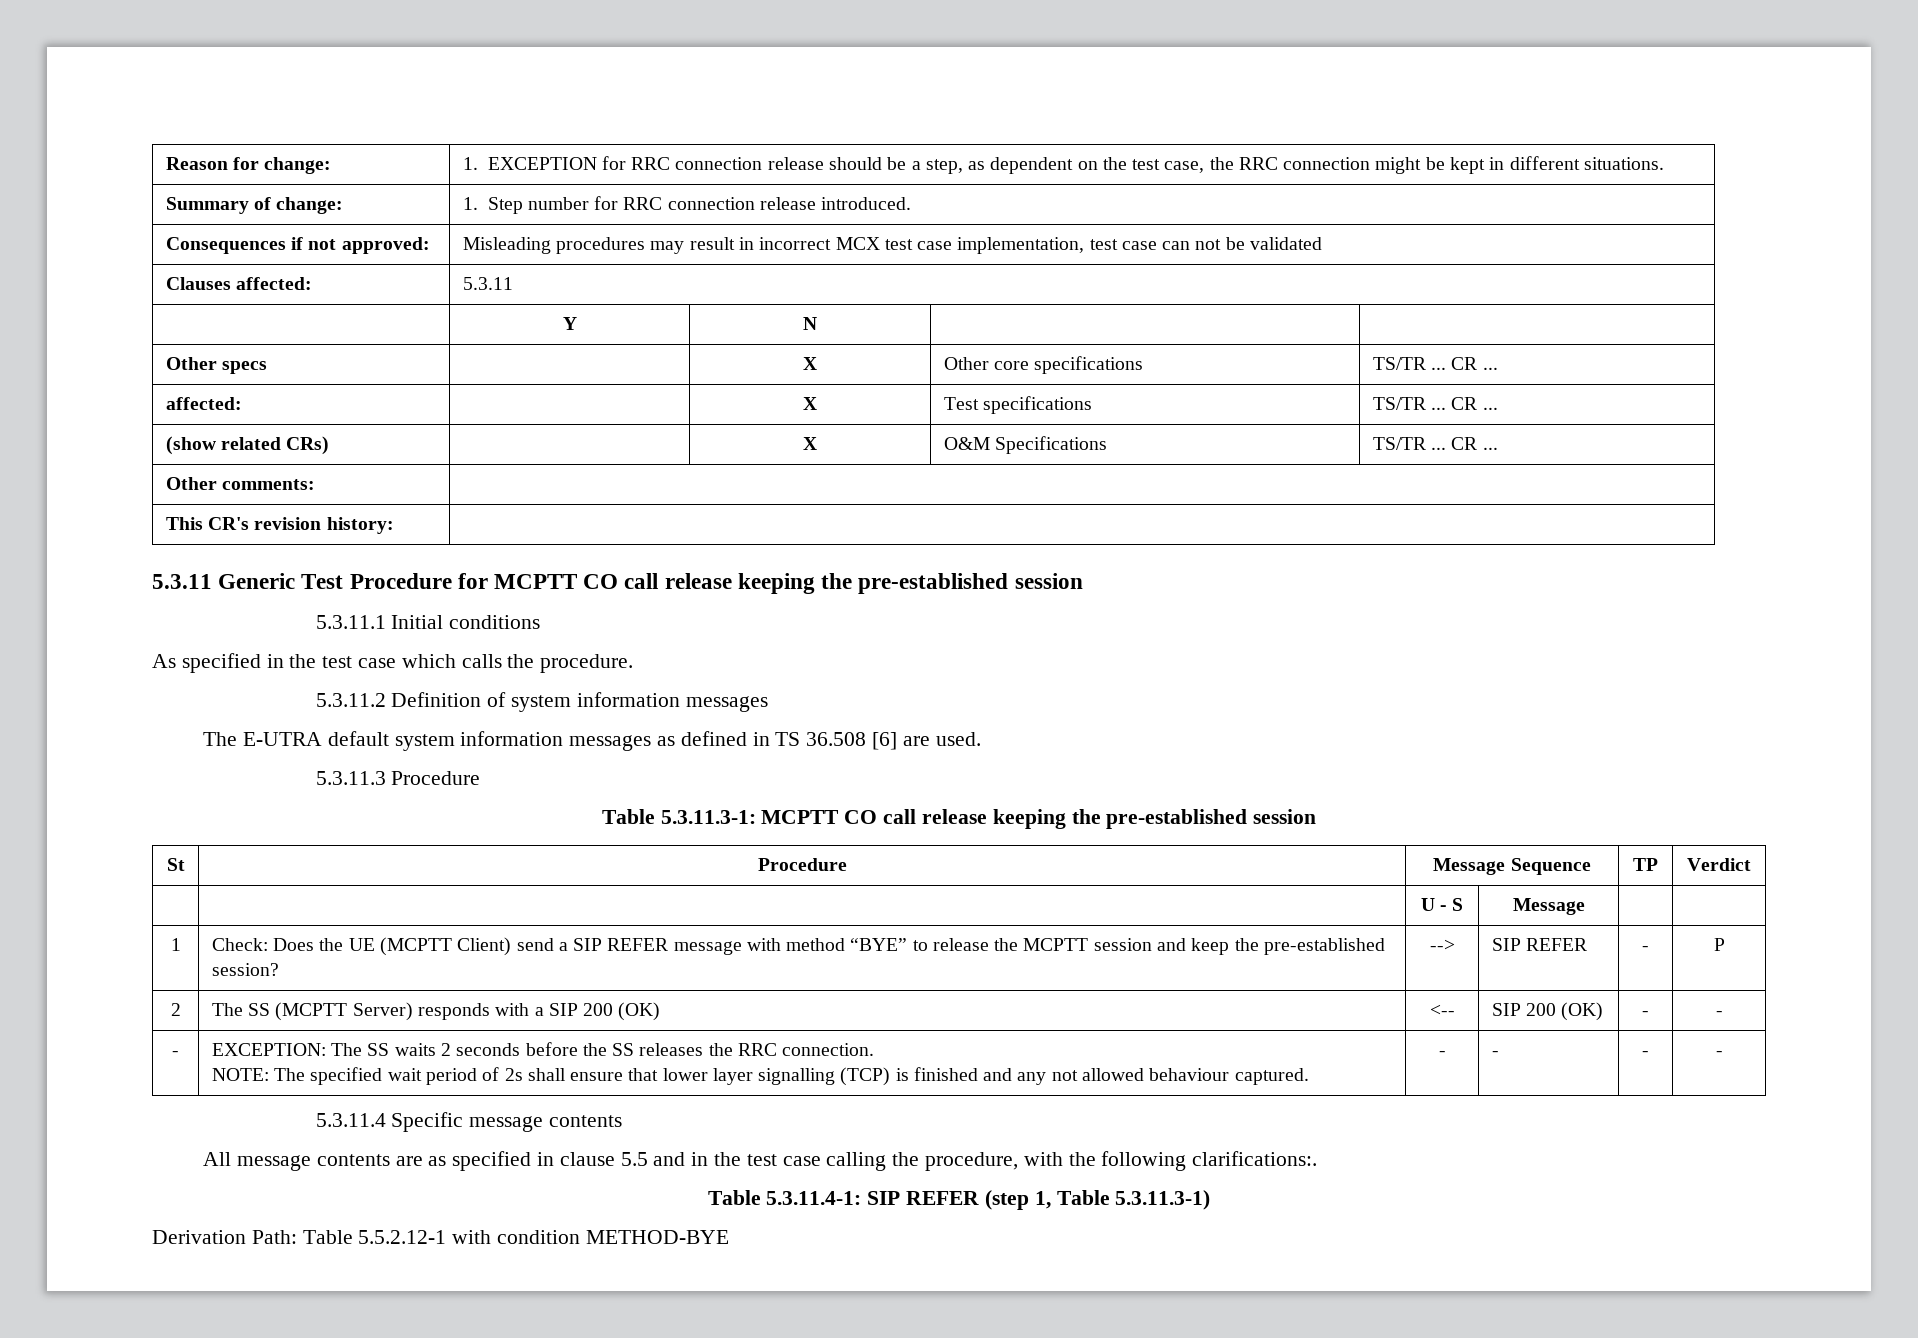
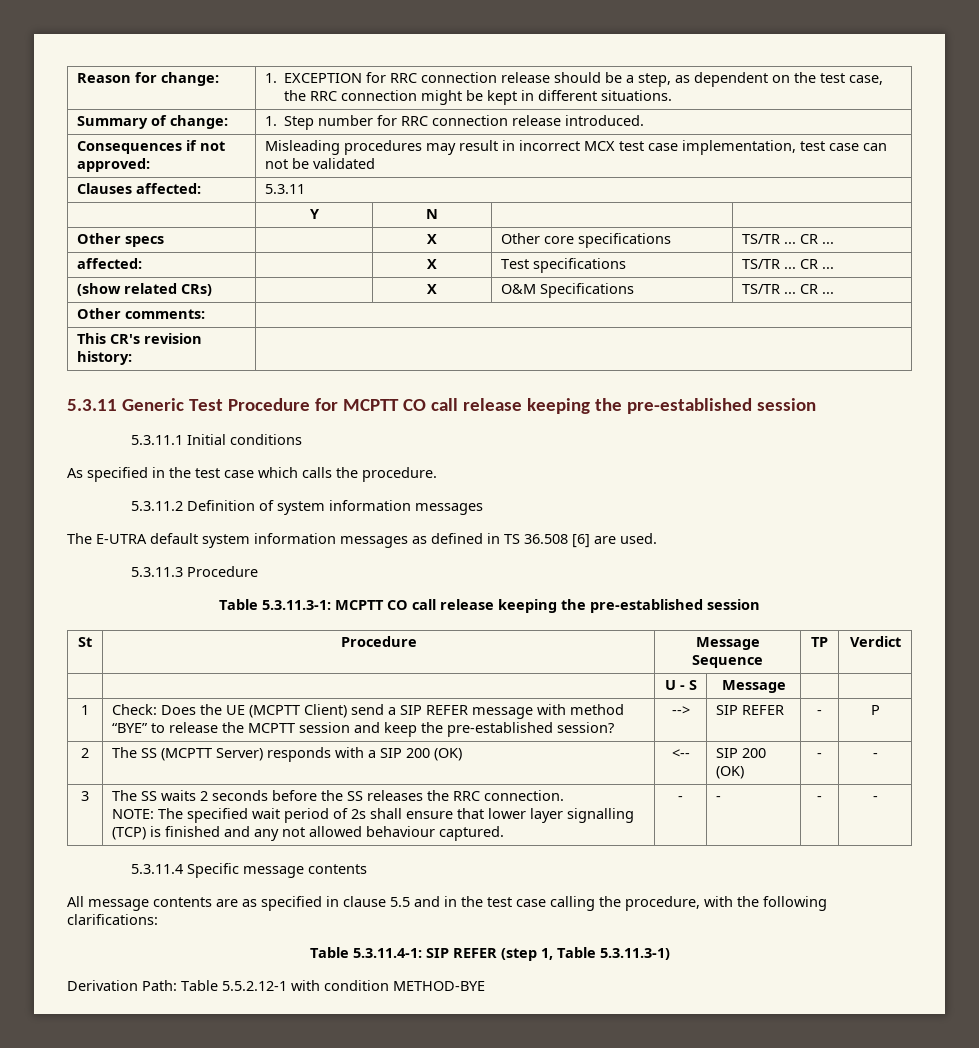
[172,1051,179,1056] [211,1043,326,1056] - | EXCEPTION: -> [81,791,89,801] 3 |
[1192,1151,1318,1166] clarifications:. -> [67,914,158,925] clarifications:

